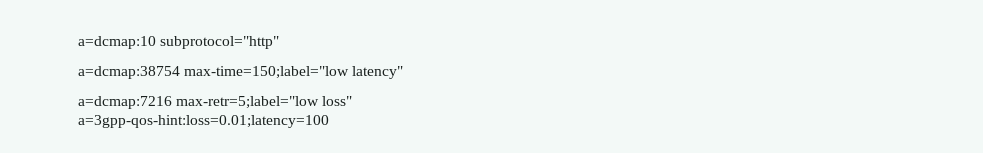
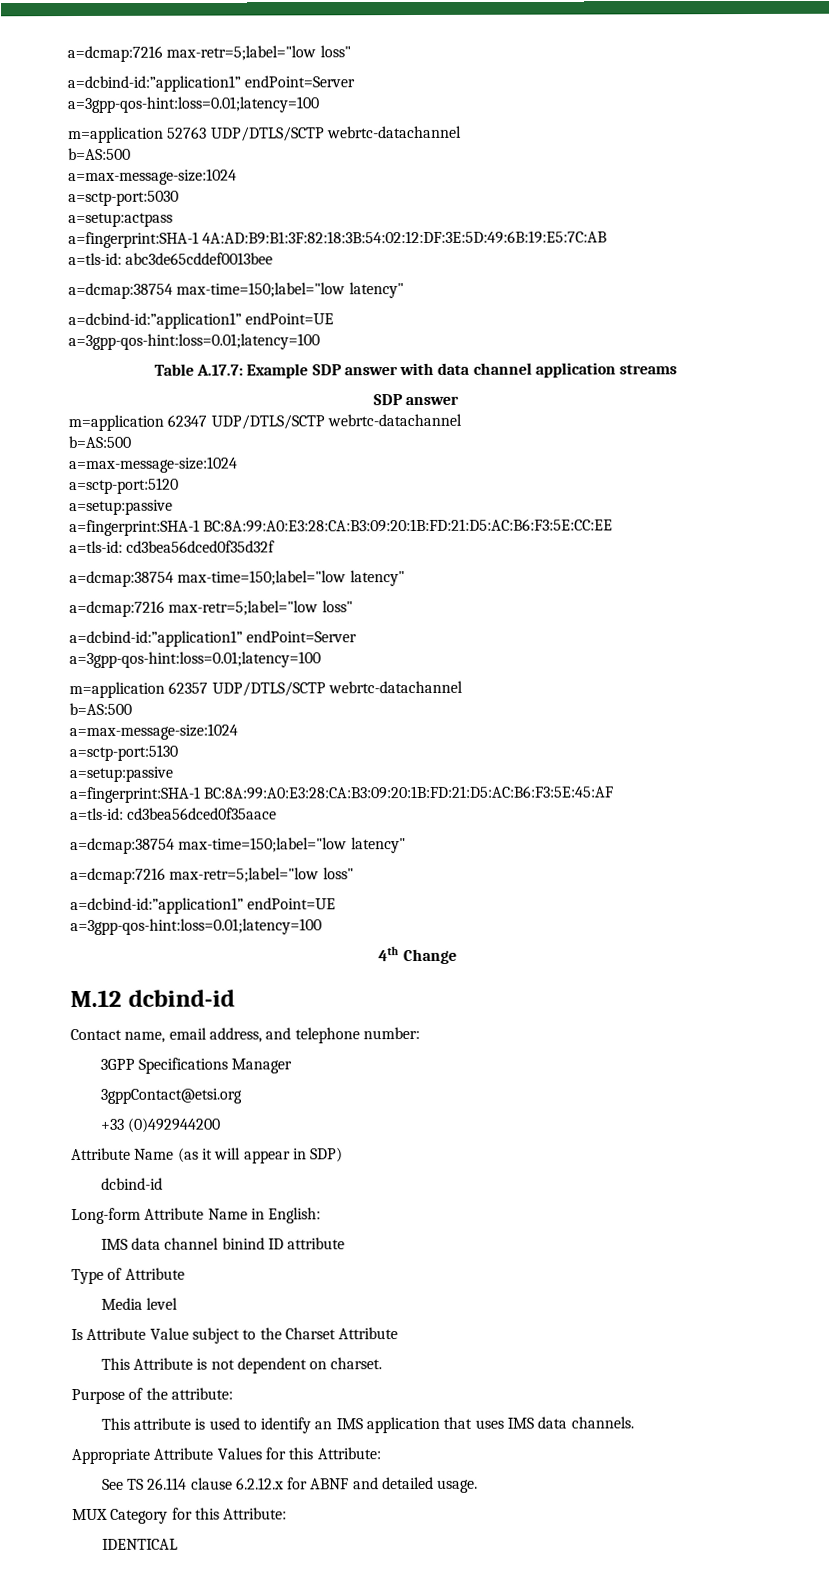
[78,36,280,49] [78,66,404,79] [78,96,353,109] [78,115,329,128] a=dcmap:10 subprotocol="http" // a=dcmap:38754 max-time=150;label="low latency" // a=dcmap:7216 max-retr=5;label="low loss" // a=3gpp-qos-hint:loss=0.01;latency=100 -> [67,45,351,63] [67,75,356,93] [67,96,319,114] [68,125,462,144] [68,147,131,161] [68,168,237,186] [68,190,179,207] [68,212,173,228] [68,230,608,249] [68,252,274,266] [68,282,404,300] [68,312,335,330] [68,333,320,351] [153,362,678,379] [372,394,460,406] [68,413,462,432] [68,435,131,449] [69,456,238,474] [69,477,179,495] [69,499,173,516] [69,518,614,537] [69,540,276,554] [69,570,405,588] [69,600,353,618] [69,630,358,648] [69,651,321,669] [69,680,463,699] [69,702,132,716] [69,723,238,741] [69,744,178,762] [69,766,173,783] [69,785,615,804] [70,807,278,821] [70,837,406,855] [70,867,354,885] [70,897,337,915] [70,918,322,936] [378,946,457,965] [70,989,235,1008] [70,1026,420,1044] [99,1057,293,1074] [99,1088,242,1104] [99,1117,221,1133] [71,1147,344,1164] [100,1177,163,1190] [71,1207,322,1225] [100,1237,346,1250] [71,1267,185,1285] [100,1297,178,1310] [71,1327,399,1344] [100,1357,383,1374] [71,1387,233,1405] [100,1416,634,1434] [71,1447,381,1465] [101,1476,479,1493] [72,1507,288,1524] [101,1538,178,1550] a=dcmap:7216 max-retr=5;label="low loss" // a=dcbind-id:”application1” endPoint=Server // a=3gpp-qos-hint:loss=0.01;latency=100 // m=application 52763 UDP/DTLS/SCTP webrtc-datachannel // b=AS:500 // a=max-message-size:1024 // a=sctp-port:5030 // a=setup:actpass // a=fingerprint:SHA-1 4A:AD:B9:B1:3F:82:18:3B:54:02:12:DF:3E:5D:49:6B:19:E5:7C:AB // a=tls-id: abc3de65cddef0013bee // a=dcmap:38754 max-time=150;label="low latency" // a=dcbind-id:”application1” endPoint=UE // a=3gpp-qos-hint:loss=0.01;latency=100 // Table A.17.7: Example SDP answer with data channel application streams // SDP answer // m=application 62347 UDP/DTLS/SCTP webrtc-datachannel // b=AS:500 // a=max-message-size:1024 // a=sctp-port:5120 // a=setup:passive // a=fingerprint:SHA-1 BC:8A:99:A0:E3:28:CA:B3:09:20:1B:FD:21:D5:AC:B6:F3:5E:CC:EE // a=tls-id: cd3bea56dced0f35d32f // a=dcmap:38754 max-time=150;label="low latency" // a=dcmap:7216 max-retr=5;label="low loss" // a=dcbind-id:”application1” endPoint=Server // a=3gpp-qos-hint:loss=0.01;latency=100 // m=application 62357 UDP/DTLS/SCTP webrtc-datachannel // b=AS:500 // a=max-message-size:1024 // a=sctp-port:5130 // a=setup:passive // a=fingerprint:SHA-1 BC:8A:99:A0:E3:28:CA:B3:09:20:1B:FD:21:D5:AC:B6:F3:5E:45:AF // a=tls-id: cd3bea56dced0f35aace // a=dcmap:38754 max-time=150;label="low latency" // a=dcmap:7216 max-retr=5;label="low loss" // a=dcbind-id:”application1” endPoint=UE // a=3gpp-qos-hint:loss=0.01;latency=100 // 4th Change // M.12 dcbind-id // Contact name, email address, and telephone number: // 3GPP Specifications Manager // 3gppContact@etsi.org // +33 (0)492944200 // Attribute Name (as it will appear in SDP) // dcbind-id // Long-form Attribute Name in English: // IMS data channel binind ID attribute // Type of Attribute // Media level // Is Attribute Value subject to the Charset Attribute // This Attribute is not dependent on charset. // Purpose of the attribute: // This attribute is used to identify an IMS application that uses IMS data channels. // Appropriate Attribute Values for this Attribute: // See TS 26.114 clause 6.2.12.x for ABNF and detailed usage. // MUX Category for this Attribute: // IDENTICAL

